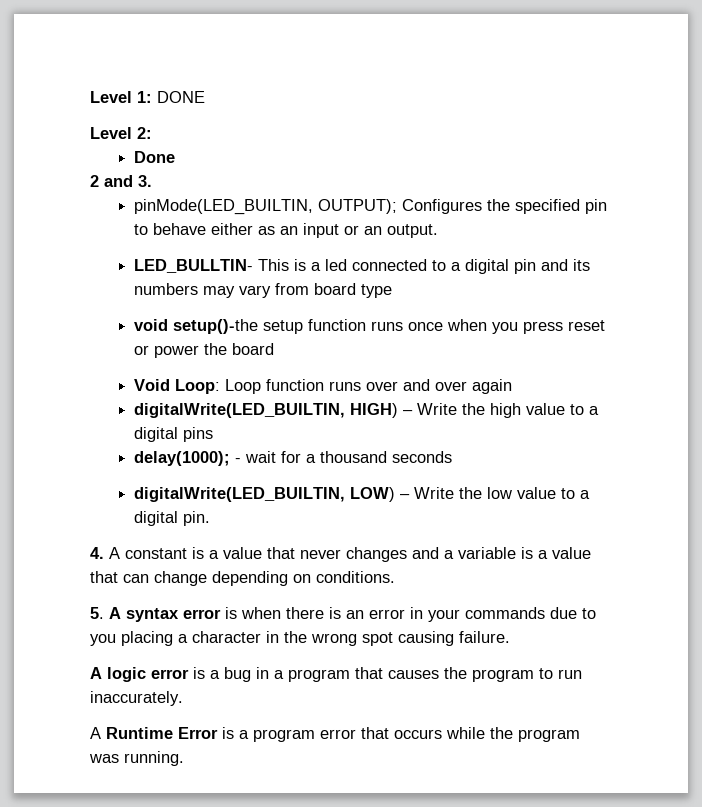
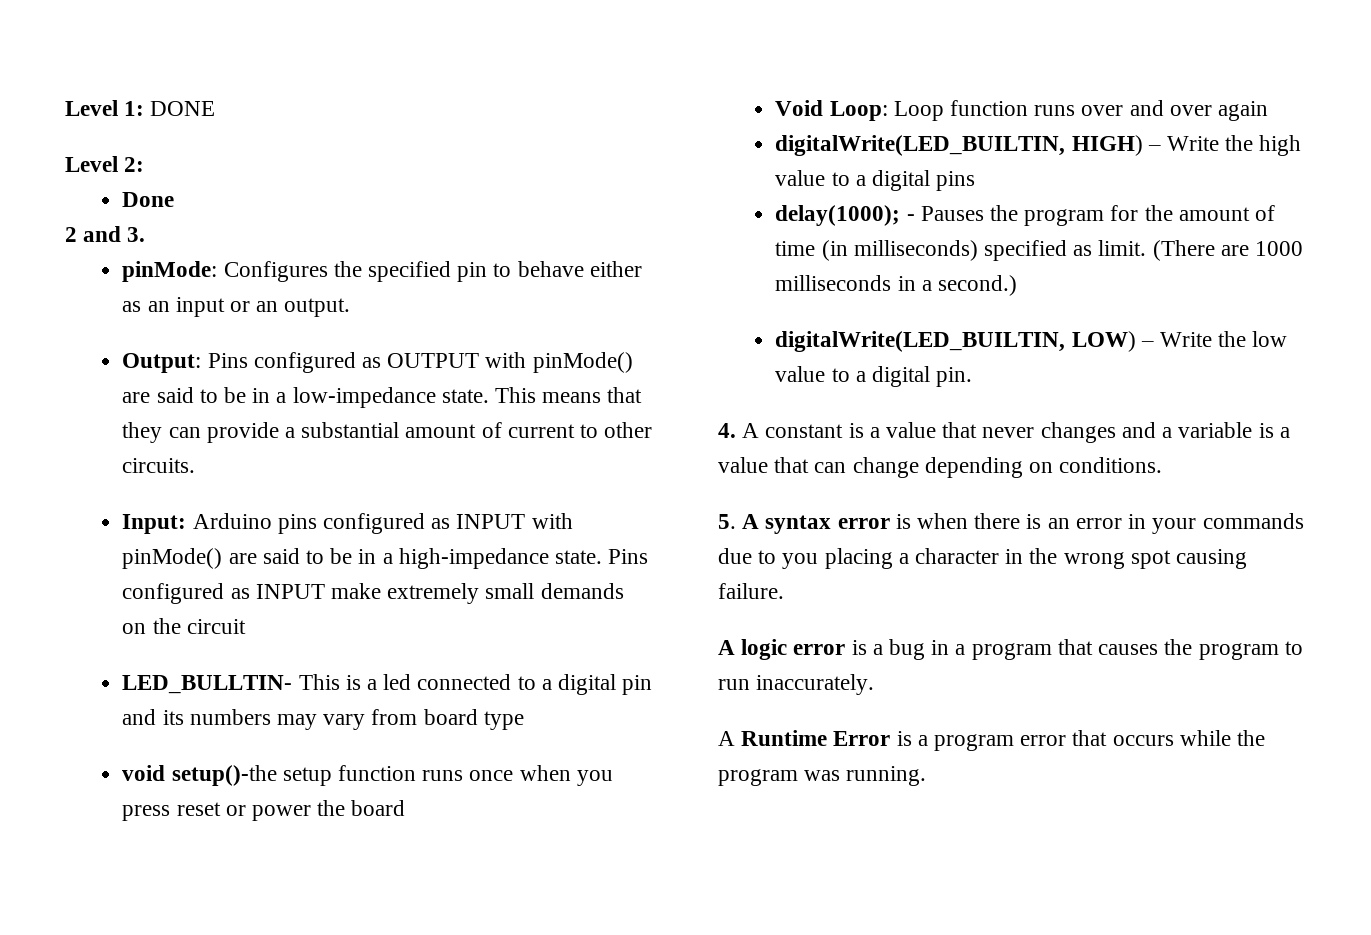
[134,199,398,215] pinMode(LED_BUILTIN, OUTPUT); -> [122,261,218,282] pinMode:
(439, 231) none -> [122,352,633,373] [122,387,643,408] [122,422,653,443] [122,458,196,473] [122,513,573,534] [122,548,649,569] [122,583,624,604] [122,618,246,634] // Output: Pins configured as OUTPUT with pinMode() are said to be in a low-impedance state. This means that they can provide a substantial amount of current to other circuits. // Input: Arduino pins configured as INPUT with pinMode() are said to be in a high-impedance state. Pins configured as INPUT make extremely small demands on the circuit
[245,451,453,463] wait for a thousand seconds -> [920,205,1276,226] [775,240,1304,261] [775,275,1017,296] Pauses the program for the amount of time (in milliseconds) specified as limit. (There are 1000 milliseconds in a second.)

